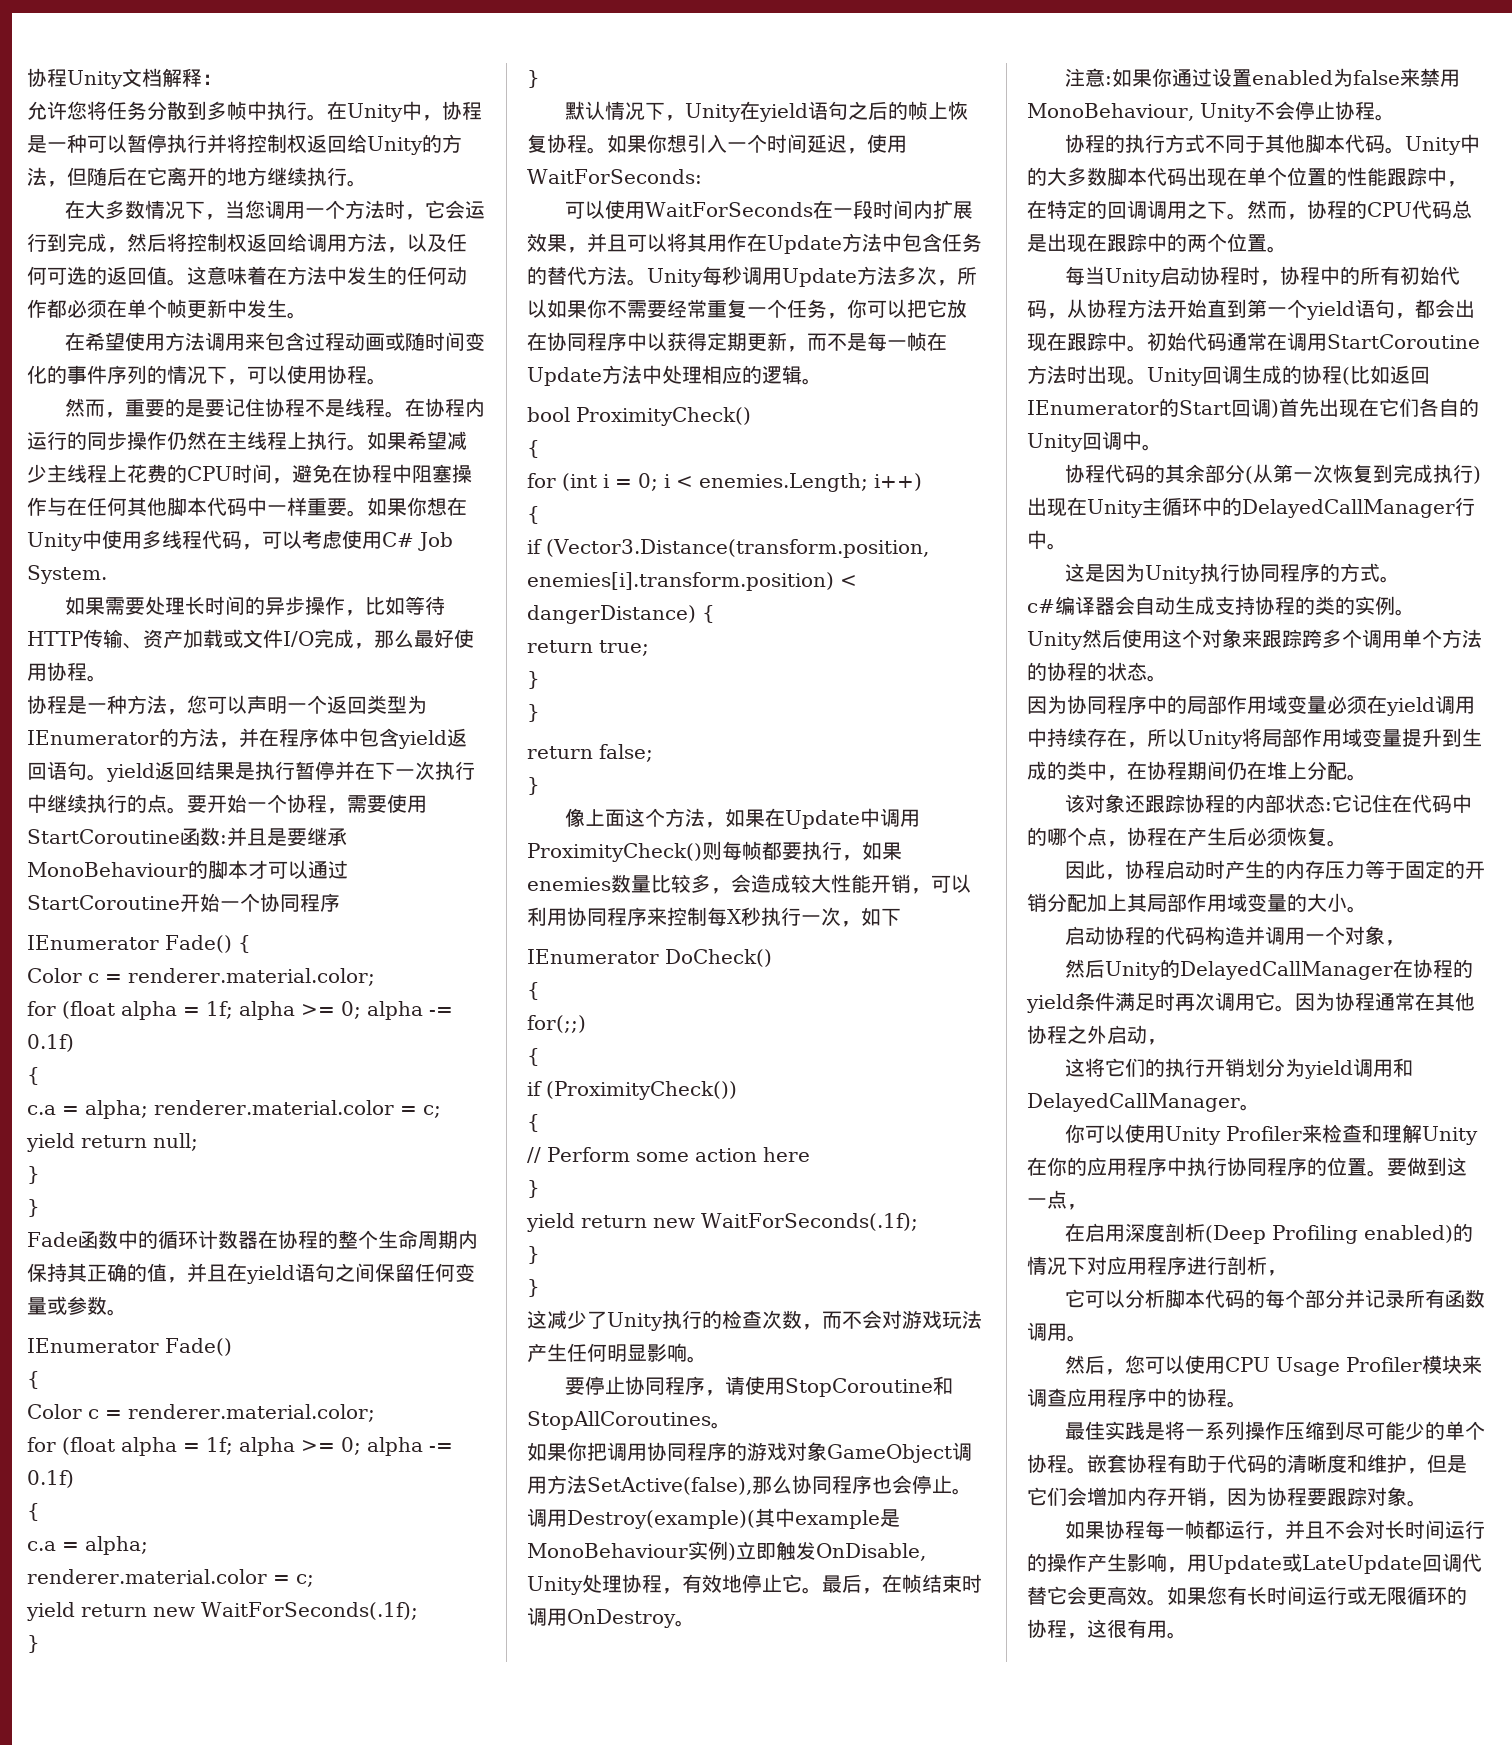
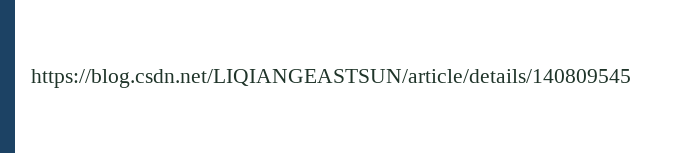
[27,68,222,89] [27,101,482,122] [27,134,462,155] [27,167,367,187] [64,200,485,220] [27,233,467,253] [27,266,467,286] [27,299,307,319] [64,332,485,351] [27,365,387,385] [64,398,485,418] [27,431,467,451] [27,464,472,484] [27,497,467,517] [27,530,453,551] [27,565,107,584] [64,596,445,616] [27,629,474,649] [27,662,107,682] [27,695,427,715] [27,728,467,749] [27,761,475,782] [27,794,427,814] [27,827,347,847] [27,860,348,879] [27,893,340,912] [27,935,251,953] [27,968,375,986] [27,1001,453,1020] [27,1034,74,1052] [27,1067,40,1085] [27,1100,441,1119] [26,1133,198,1152] [27,1166,40,1184] [27,1199,40,1217] [27,1230,478,1249] [27,1263,475,1284] [27,1296,127,1316] [27,1338,232,1356] [27,1371,40,1389] [27,1404,375,1422] [27,1437,453,1456] [27,1470,74,1488] [27,1503,40,1521] [27,1536,148,1555] [27,1569,314,1587] [26,1602,418,1621] [27,1635,40,1653] [527,70,540,88] [564,101,968,122] [527,134,907,154] [527,169,702,184] [564,200,973,219] [527,233,982,254] [527,266,977,287] [527,299,967,319] [527,332,947,352] [527,365,822,386] [527,407,751,426] [527,440,540,458] [527,473,922,492] [527,506,540,524] [527,539,929,558] [527,572,857,591] [527,605,715,624] [527,640,649,656] [527,671,540,689] [527,704,540,722] [527,744,653,762] [527,777,540,795] [564,808,920,829] [527,841,902,862] [527,874,971,894] [527,907,901,927] [527,949,772,967] [527,982,540,1000] [527,1015,586,1033] [527,1048,540,1066] [527,1081,737,1100] [527,1114,540,1132] [527,1147,810,1163] [527,1180,540,1198] [526,1213,918,1232] [527,1246,540,1264] [527,1279,540,1297] [527,1310,982,1331] [527,1343,707,1363] [564,1376,953,1397] [527,1411,731,1430] [527,1442,972,1463] [527,1475,972,1495] [527,1508,900,1529] [527,1541,926,1561] [527,1574,982,1595] [527,1607,695,1628] [1064,68,1460,87] [1027,101,1395,122] [1064,134,1480,155] [1027,167,1467,187] [1027,200,1472,220] [1027,233,1287,253] [1064,266,1460,287] [1027,299,1475,320] [1027,332,1480,352] [1027,365,1430,386] [1027,398,1479,418] [1027,431,1162,452] [1064,464,1481,484] [1027,497,1475,518] [1027,530,1067,550] [1064,563,1400,584] [1027,596,1415,616] [1027,629,1482,650] [1027,662,1167,682] [1027,695,1475,716] [1027,728,1482,749] [1027,761,1367,781] [1064,794,1472,813] [1027,827,1347,847] [1064,860,1485,880] [1027,893,1367,913] [1064,926,1405,946] [1064,959,1473,980] [1026,992,1475,1013] [1027,1025,1167,1045] [1064,1058,1413,1079] [1027,1093,1260,1112] [1064,1124,1478,1145] [1027,1157,1467,1177] [1027,1190,1087,1210] [1064,1223,1473,1244] [1027,1256,1287,1276] [1064,1289,1485,1309] [1027,1322,1087,1342] [1064,1355,1482,1376] [1027,1388,1247,1408] [1064,1421,1485,1440] [1027,1454,1467,1474] [1027,1487,1427,1507] [1064,1520,1485,1540] [1027,1553,1482,1574] [1027,1586,1467,1606] [1027,1619,1187,1639] 协程Unity文档解释： // 允许您将任务分散到多帧中执行。在Unity中，协程是一种可以暂停执行并将控制权返回给Unity的方法，但随后在它离开的地方继续执行。 // 在大多数情况下，当您调用一个方法时，它会运行到完成，然后将控制权返回给调用方法，以及任何可选的返回值。这意味着在方法中发生的任何动作都必须在单个帧更新中发生。 // 在希望使用方法调用来包含过程动画或随时间变化的事件序列的情况下，可以使用协程。 // 然而，重要的是要记住协程不是线程。在协程内运行的同步操作仍然在主线程上执行。如果希望减少主线程上花费的CPU时间，避免在协程中阻塞操作与在任何其他脚本代码中一样重要。如果你想在Unity中使用多线程代码，可以考虑使用C# Job System. // 如果需要处理长时间的异步操作，比如等待HTTP传输、资产加载或文件I/O完成，那么最好使用协程。 // 协程是一种方法，您可以声明一个返回类型为IEnumerator的方法，并在程序体中包含yield返回语句。yield返回结果是执行暂停并在下一次执行中继续执行的点。要开始一个协程，需要使用StartCoroutine函数:并且是要继承MonoBehaviour的脚本才可以通过StartCoroutine开始一个协同程序 // IEnumerator Fade() { // Color c = renderer.material.color; // for (float alpha = 1f; alpha >= 0; alpha -= 0.1f) // { // c.a = alpha; renderer.material.color = c; yield return null; // } // } // Fade函数中的循环计数器在协程的整个生命周期内保持其正确的值，并且在yield语句之间保留任何变量或参数。 // IEnumerator Fade() // { // Color c = renderer.material.color; // for (float alpha = 1f; alpha >= 0; alpha -= 0.1f) // { // c.a = alpha; // renderer.material.color = c; // yield return new WaitForSeconds(.1f); // } // } // 默认情况下，Unity在yield语句之后的帧上恢复协程。如果你想引入一个时间延迟，使用WaitForSeconds: // 可以使用WaitForSeconds在一段时间内扩展效果，并且可以将其用作在Update方法中包含任务的替代方法。Unity每秒调用Update方法多次，所以如果你不需要经常重复一个任务，你可以把它放在协同程序中以获得定期更新，而不是每一帧在Update方法中处理相应的逻辑。 // bool ProximityCheck() // { // for (int i = 0; i < enemies.Length; i++) // { // if (Vector3.Distance(transform.position, enemies[i].transform.position) < dangerDistance) { // return true; // } // } // return false; // } // 像上面这个方法，如果在Update中调用ProximityCheck()则每帧都要执行，如果enemies数量比较多，会造成较大性能开销，可以利用协同程序来控制每X秒执行一次，如下 // IEnumerator DoCheck() // { // for(;;) // { // if (ProximityCheck()) // { // // Perform some action here // } // yield return new WaitForSeconds(.1f); // } // } // 这减少了Unity执行的检查次数，而不会对游戏玩法产生任何明显影响。 // 要停止协同程序，请使用StopCoroutine和StopAllCoroutines。 // 如果你把调用协同程序的游戏对象GameObject调用方法SetActive(false),那么协同程序也会停止。调用Destroy(example)(其中example是MonoBehaviour实例)立即触发OnDisable, Unity处理协程，有效地停止它。最后，在帧结束时调用OnDestroy。 // 注意:如果你通过设置enabled为false来禁用MonoBehaviour, Unity不会停止协程。 // 协程的执行方式不同于其他脚本代码。Unity中的大多数脚本代码出现在单个位置的性能跟踪中，在特定的回调调用之下。然而，协程的CPU代码总是出现在跟踪中的两个位置。 // 每当Unity启动协程时，协程中的所有初始代码，从协程方法开始直到第一个yield语句，都会出现在跟踪中。初始代码通常在调用StartCoroutine方法时出现。Unity回调生成的协程(比如返回IEnumerator的Start回调)首先出现在它们各自的Unity回调中。 // 协程代码的其余部分(从第一次恢复到完成执行)出现在Unity主循环中的DelayedCallManager行中。 // 这是因为Unity执行协同程序的方式。 // c#编译器会自动生成支持协程的类的实例。 // Unity然后使用这个对象来跟踪跨多个调用单个方法的协程的状态。 // 因为协同程序中的局部作用域变量必须在yield调用中持续存在，所以Unity将局部作用域变量提升到生成的类中，在协程期间仍在堆上分配。 // 该对象还跟踪协程的内部状态:它记住在代码中的哪个点，协程在产生后必须恢复。 // 因此，协程启动时产生的内存压力等于固定的开销分配加上其局部作用域变量的大小。 // 启动协程的代码构造并调用一个对象， // 然后Unity的DelayedCallManager在协程的yield条件满足时再次调用它。因为协程通常在其他协程之外启动， // 这将它们的执行开销划分为yield调用和DelayedCallManager。 // 你可以使用Unity Profiler来检查和理解Unity在你的应用程序中执行协同程序的位置。要做到这一点， // 在启用深度剖析(Deep Profiling enabled)的情况下对应用程序进行剖析， // 它可以分析脚本代码的每个部分并记录所有函数调用。 // 然后，您可以使用CPU Usage Profiler模块来调查应用程序中的协程。 // 最佳实践是将一系列操作压缩到尽可能少的单个协程。嵌套协程有助于代码的清晰度和维护，但是它们会增加内存开销，因为协程要跟踪对象。 // 如果协程每一帧都运行，并且不会对长时间运行的操作产生影响，用Update或LateUpdate回调代替它会更高效。如果您有长时间运行或无限循环的协程，这很有用。 -> [31,69,631,88] https://blog.csdn.net/LIQIANGEASTSUN/article/details/140809545

